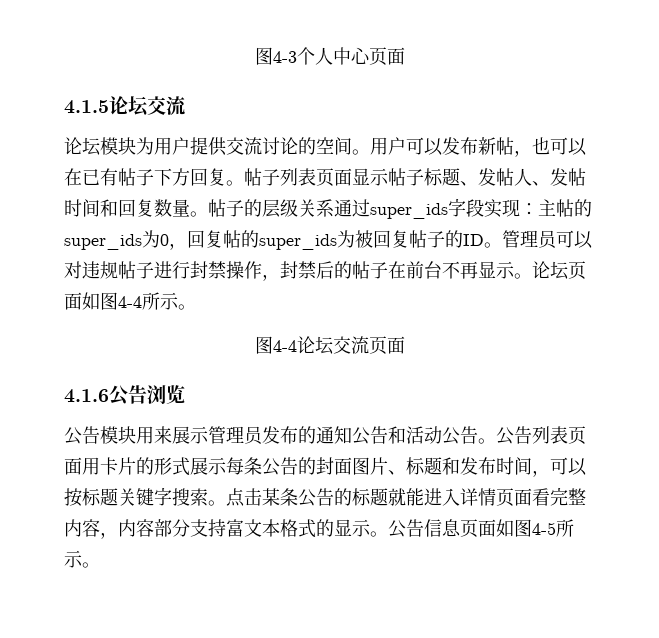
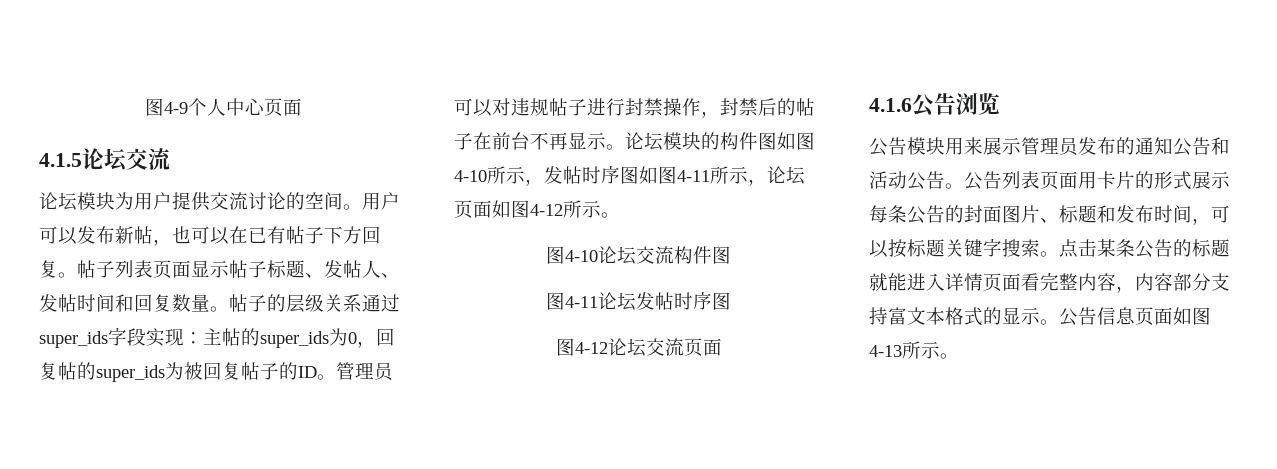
[254,47,297,65] 图4-3 -> [145,98,188,116] 图4-9
[568,261,586,280] [64,292,142,310] 页面如图4-4 -> [663,132,815,150] [454,166,805,186] [454,200,563,219] 模块的构件图如图4-10所示，发帖时序图如图4-11所示，论坛页面如图4-12
[272,340,297,352] 4-4 -> [565,246,731,265] [546,292,731,311] [555,338,608,356] 4-10论坛交流构件图 // 图4-11论坛发帖时序图 // 图4-12
[532,522,556,535] 4-5 -> [869,345,902,357] 4-13

